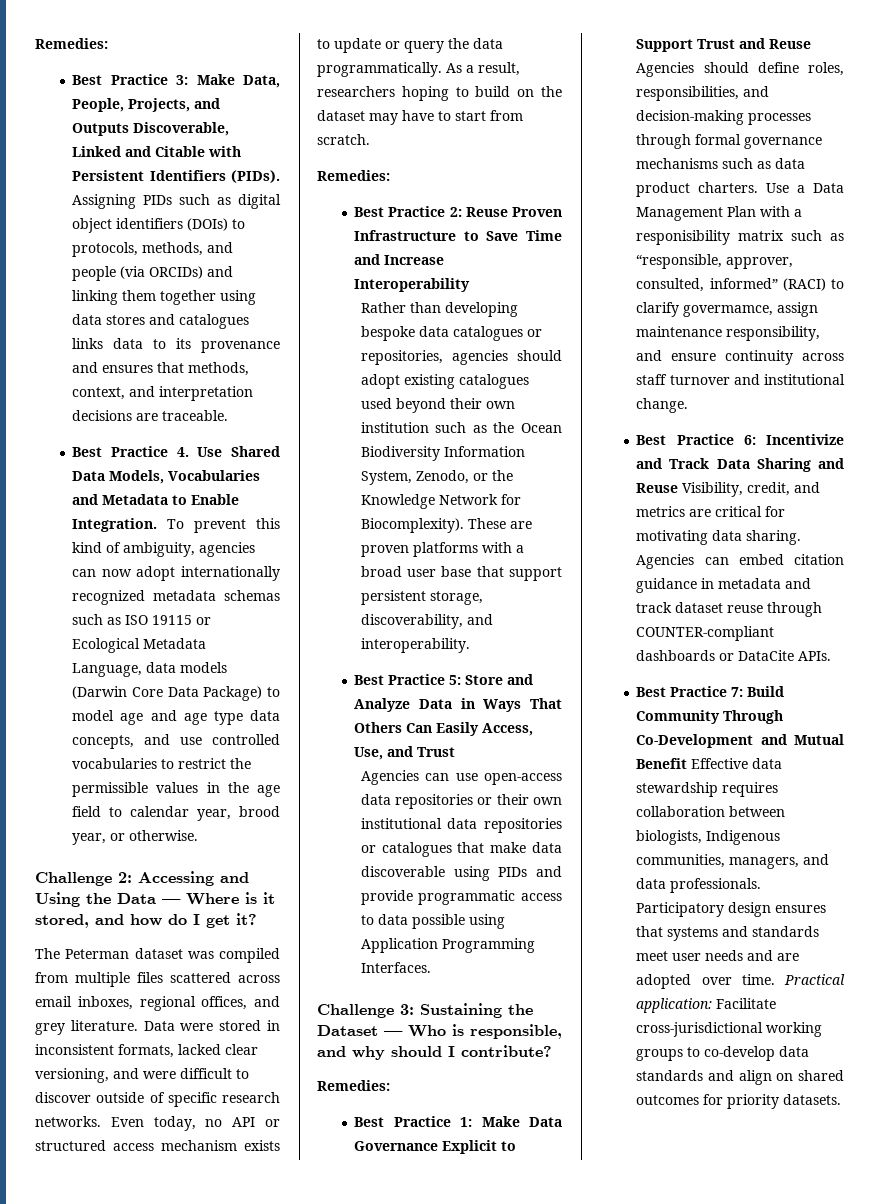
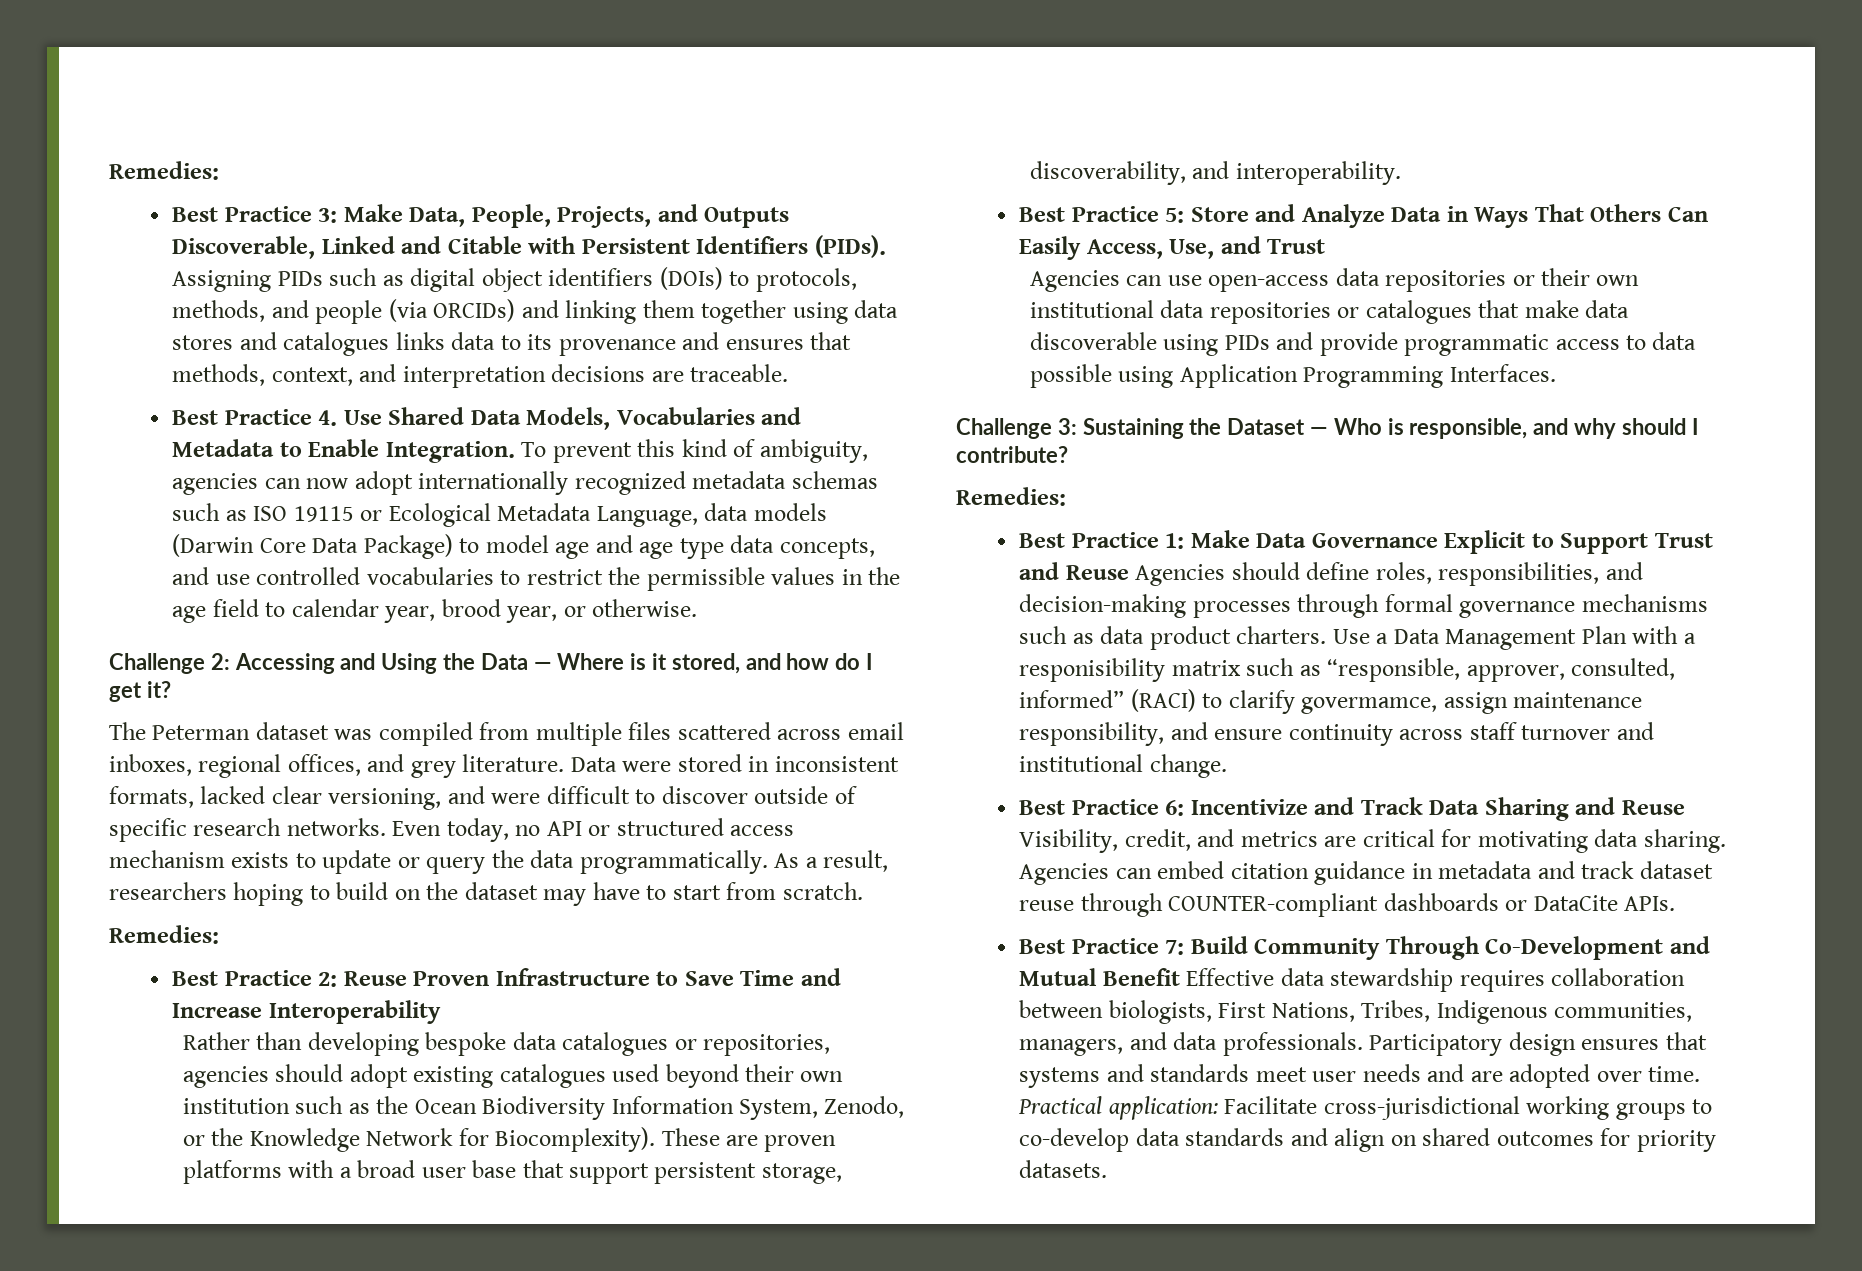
(703, 837) none -> [1218,1000,1431,1022] First Nations, Tribes,

